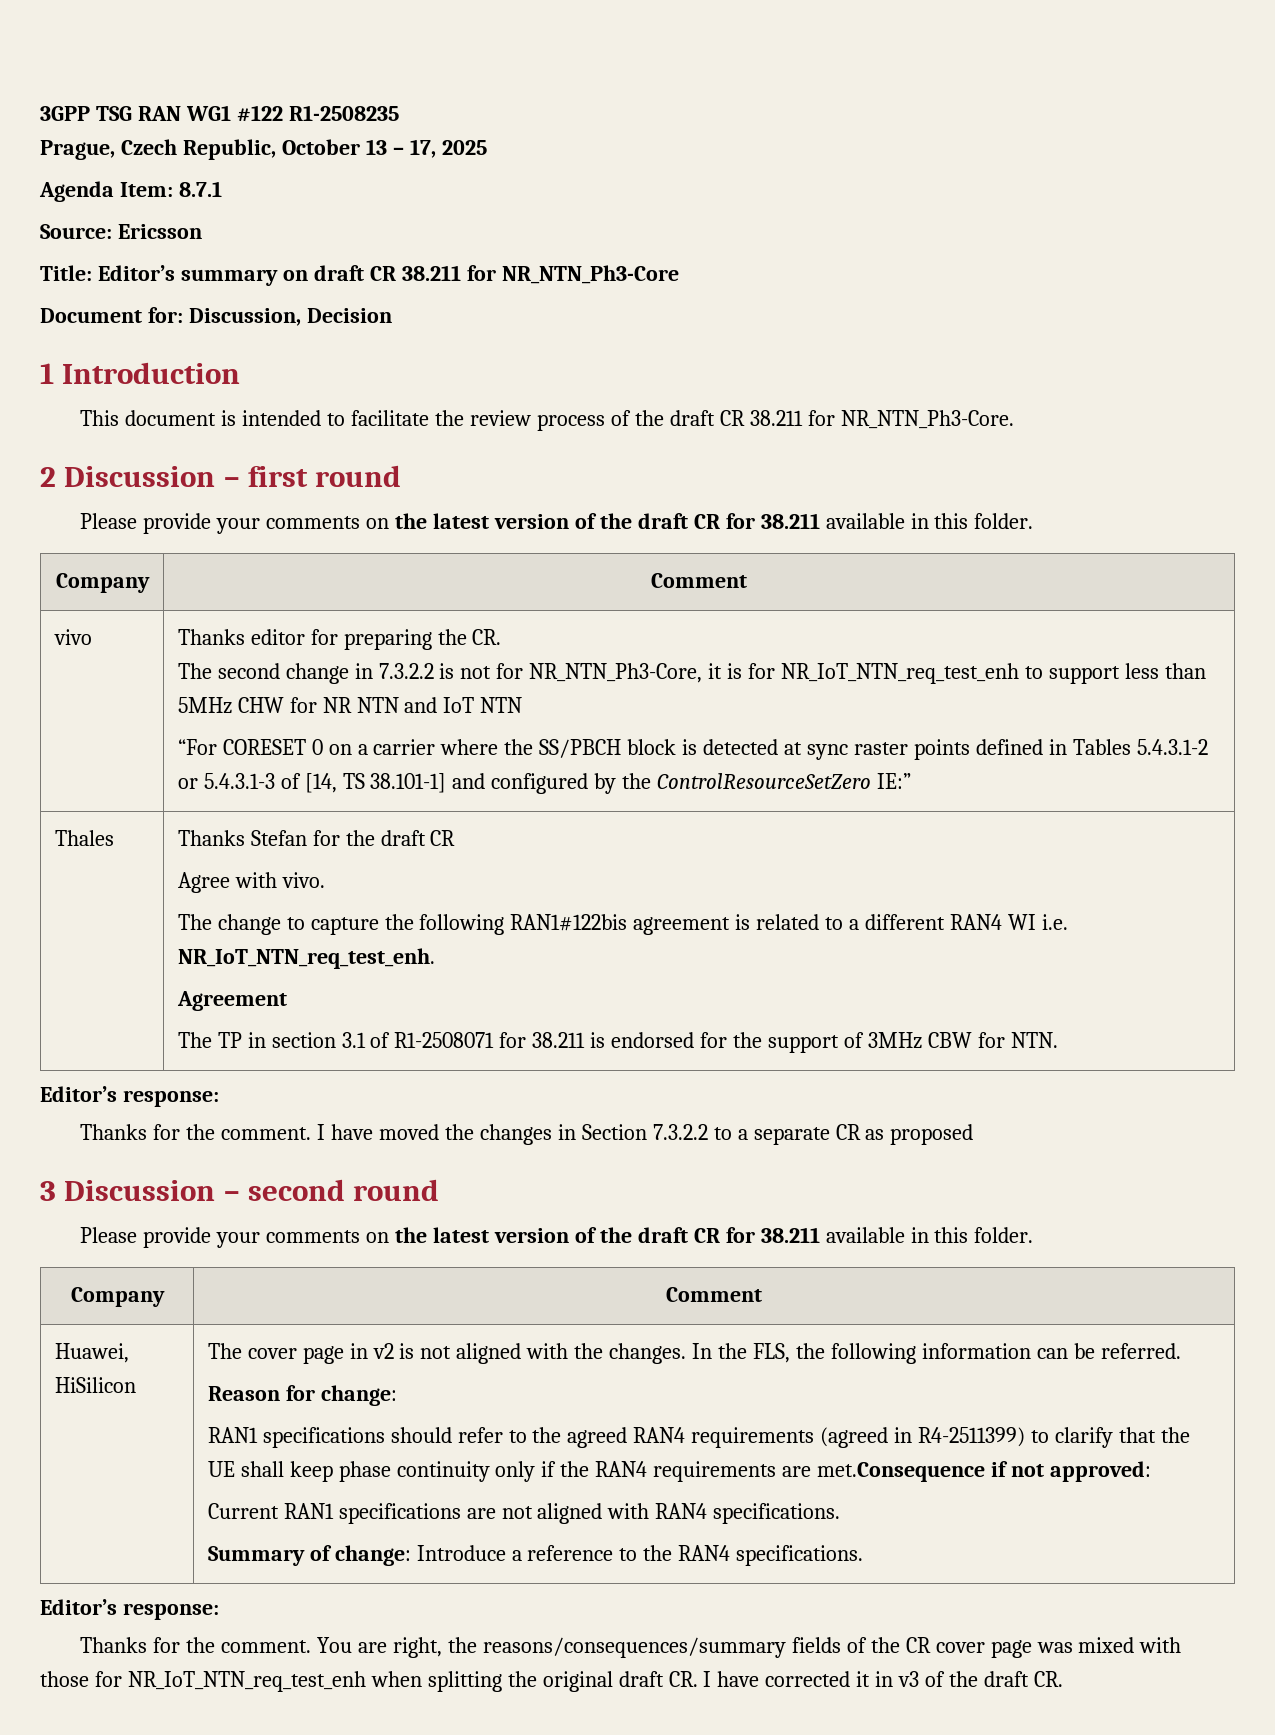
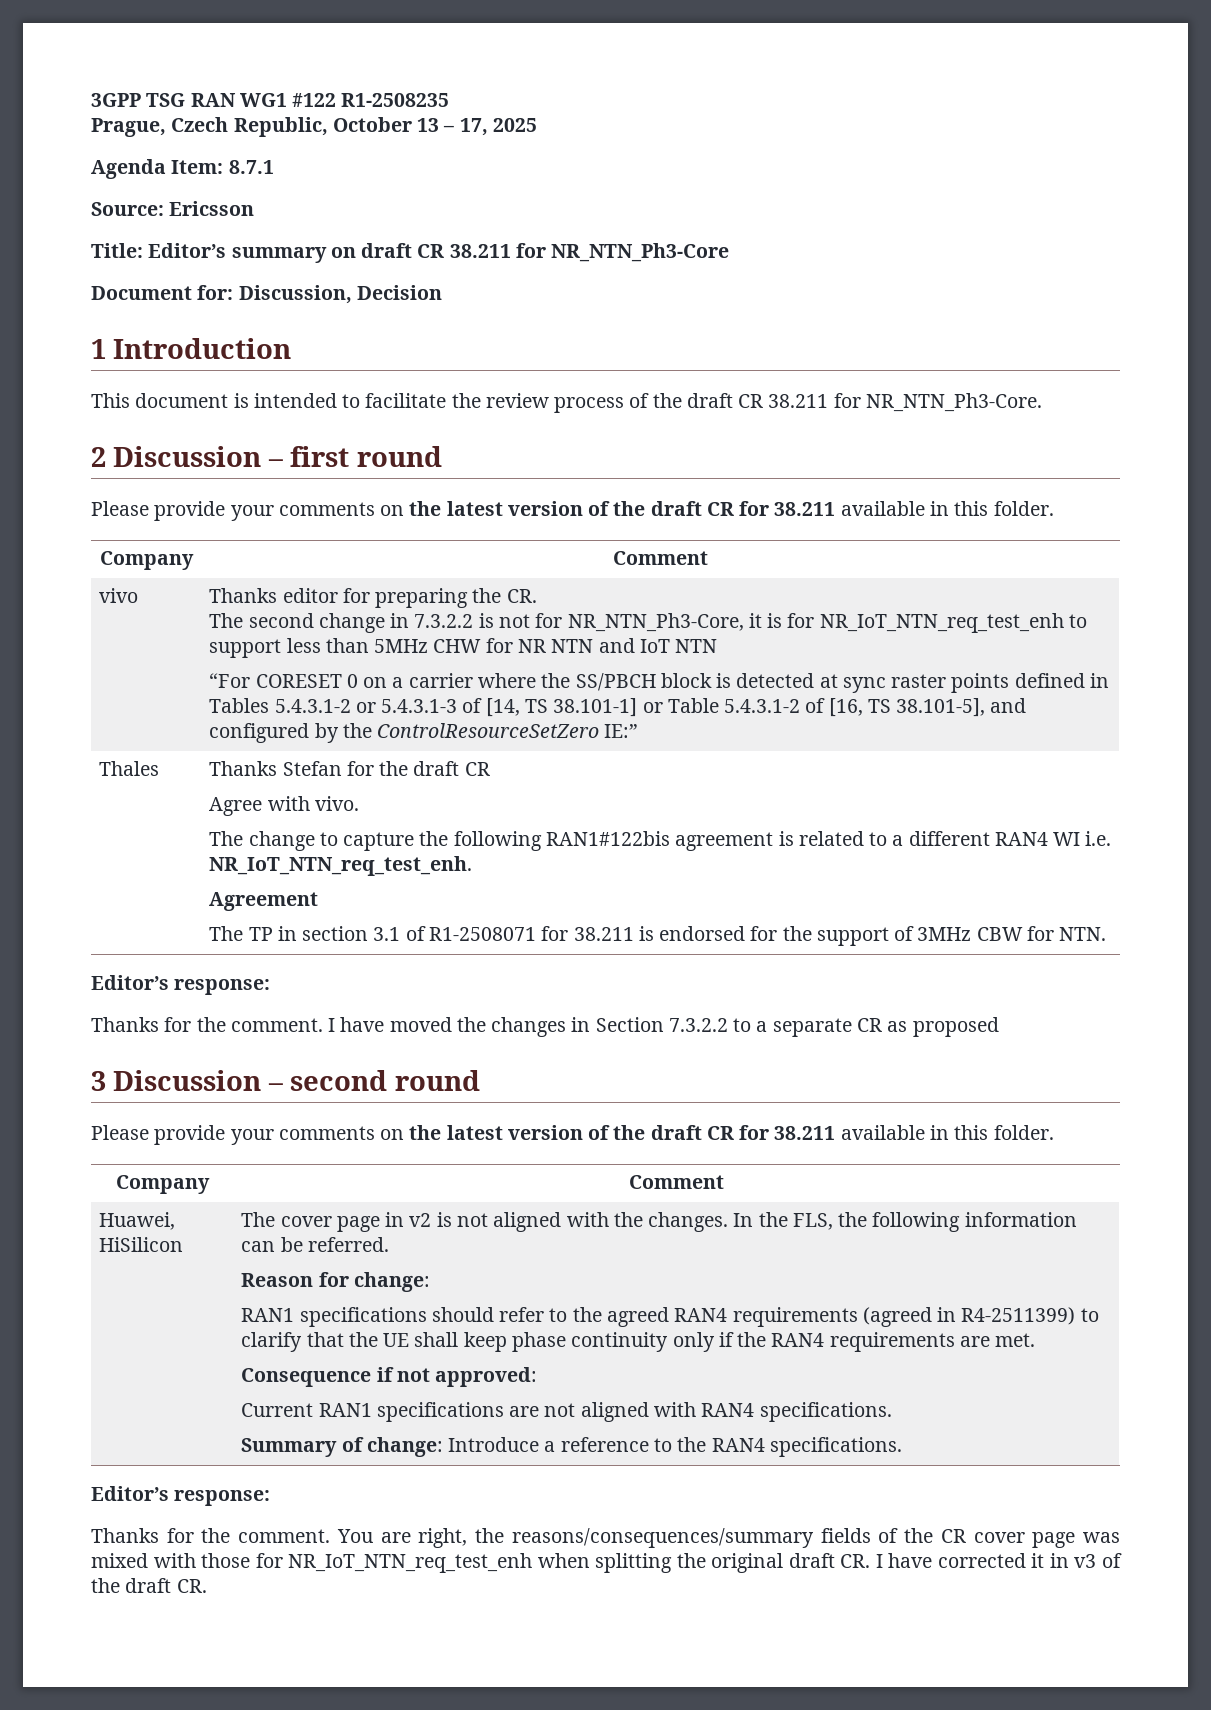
(447, 783) none -> [642,698,986,717] or Table 5.4.3.1-2 of [16, TS 38.101-5],
[817,1462,986,1482] met.Consequence -> [995,1333,1036,1347] [241,1368,372,1387] met. // Consequence

